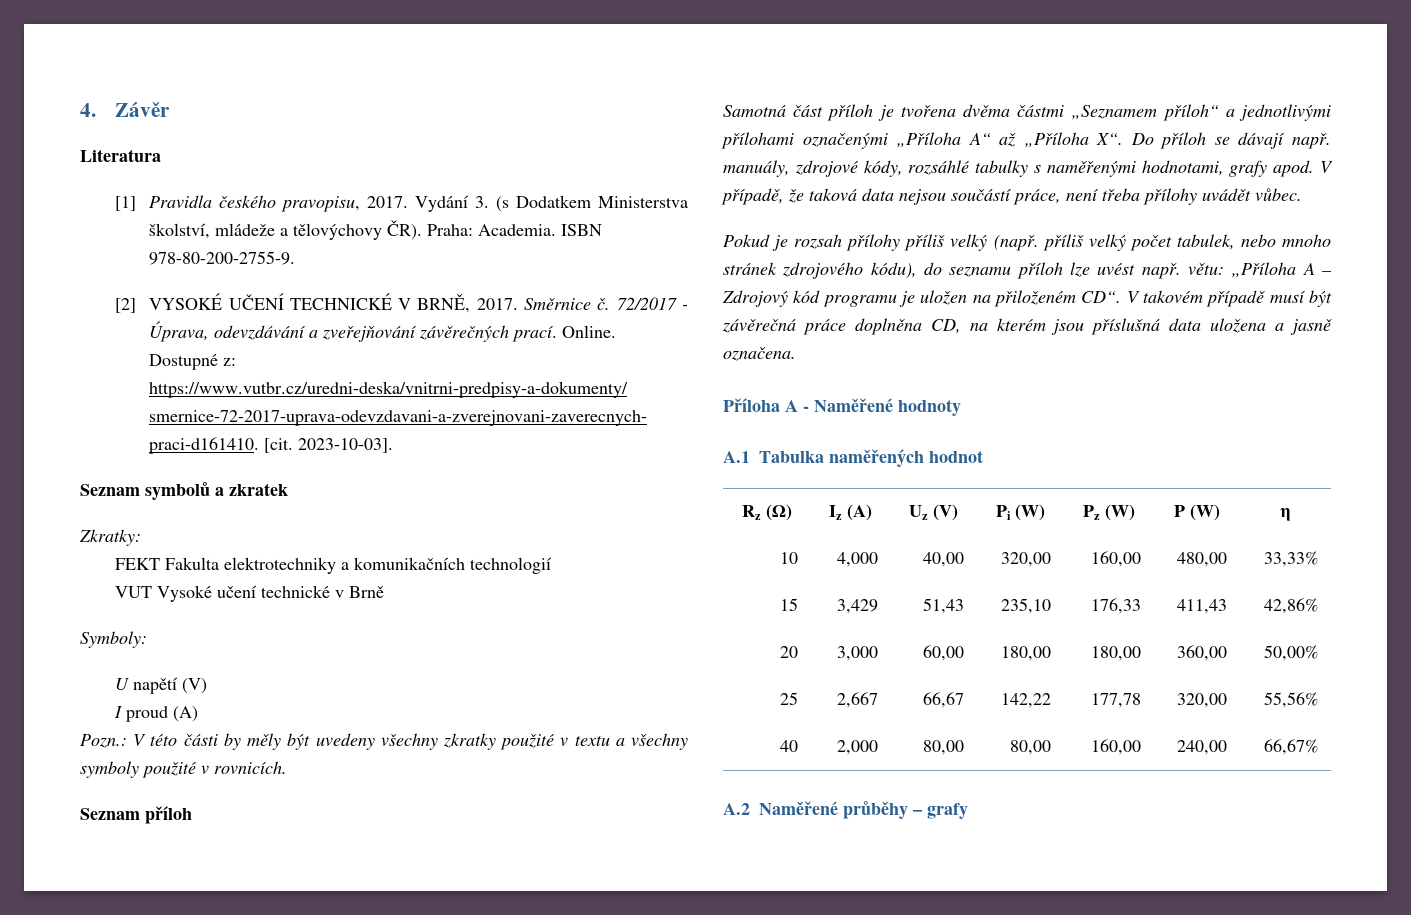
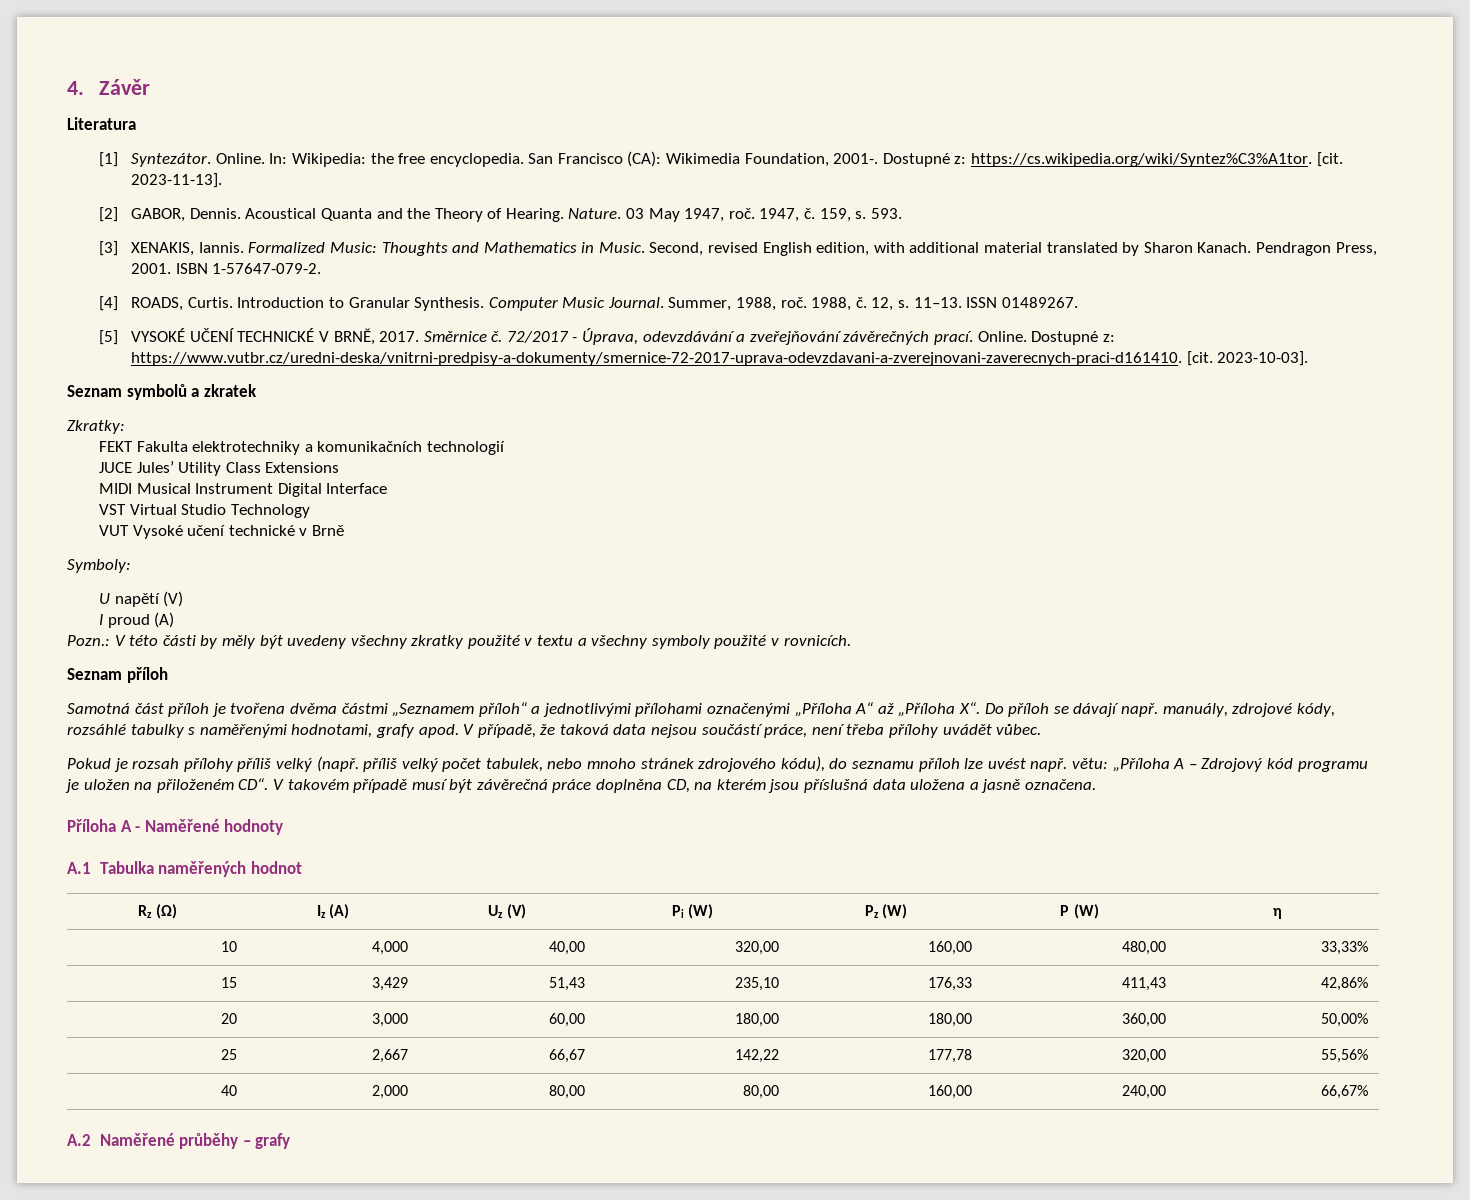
[149,195,688,212] [149,220,603,240] [149,251,296,265] [114,298,136,313] Pravidla českého pravopisu, 2017. Vydání 3. (s Dodatkem Ministerstva školství, mládeže a tělovýchovy ČR). Praha: Academia. ISBN 978-80-200-2755-9. // [2] -> [131,151,1343,167] [131,173,223,188] [99,207,902,222] [99,241,1377,256] [131,263,322,274] [99,296,1078,311] [99,330,119,345] Syntezátor. Online. In: Wikipedia: the free encyclopedia. San Francisco (CA): Wikimedia Foundation, 2001-. Dostupné z: https://cs.wikipedia.org/wiki/Syntez%C3%A1tor. [cit. 2023-11-13]. // [2] GABOR, Dennis. Acoustical Quanta and the Theory of Hearing. Nature. 03 May 1947, roč. 1947, č. 159, s. 593. // [3] XENAKIS, Iannis. Formalized Music: Thoughts and Mathematics in Music. Second, revised English edition, with additional material translated by Sharon Kanach. Pendragon Press, 2001. ISBN 1-57647-079-2. // [4] ROADS, Curtis. Introduction to Granular Synthesis. Computer Music Journal. Summer, 1988, roč. 1988, č. 12, s. 11–13. ISSN 01489267. // [5]
(551, 565) none -> [99,461,340,476] [99,483,388,497] [99,504,310,518] // JUCE Jules’ Utility Class Extensions // MIDI Musical Instrument Digital Interface // VST Virtual Studio Technology

